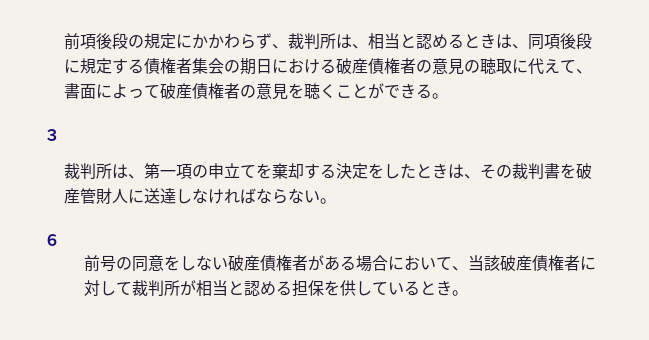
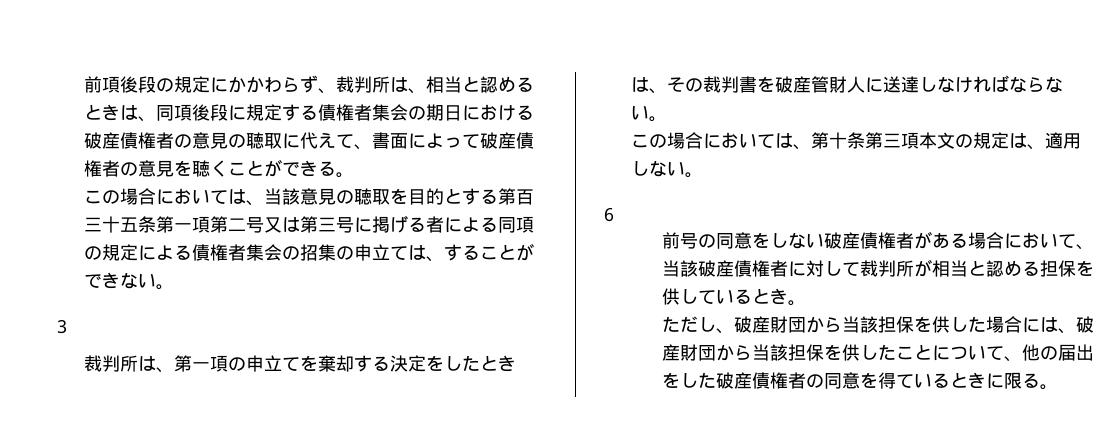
(448, 96) none -> [83,188,534,206] [83,215,534,233] [83,243,534,262] [83,272,174,290] // この場合においては、当該意見の聴取を目的とする第百三十五条第一項第二号又は第三号に掲げる者による同項の規定による債権者集会の招集の申立ては、することができない。
(336, 201) none -> [630,132,1081,150] [630,160,703,178] // この場合においては、第十条第三項本文の規定は、適用しない。
(468, 293) none -> [661,316,1094,334] [661,344,1094,362] [661,372,1058,390] // ただし、破産財団から当該担保を供した場合には、破産財団から当該担保を供したことについて、他の届出をした破産債権者の同意を得ているときに限る。

